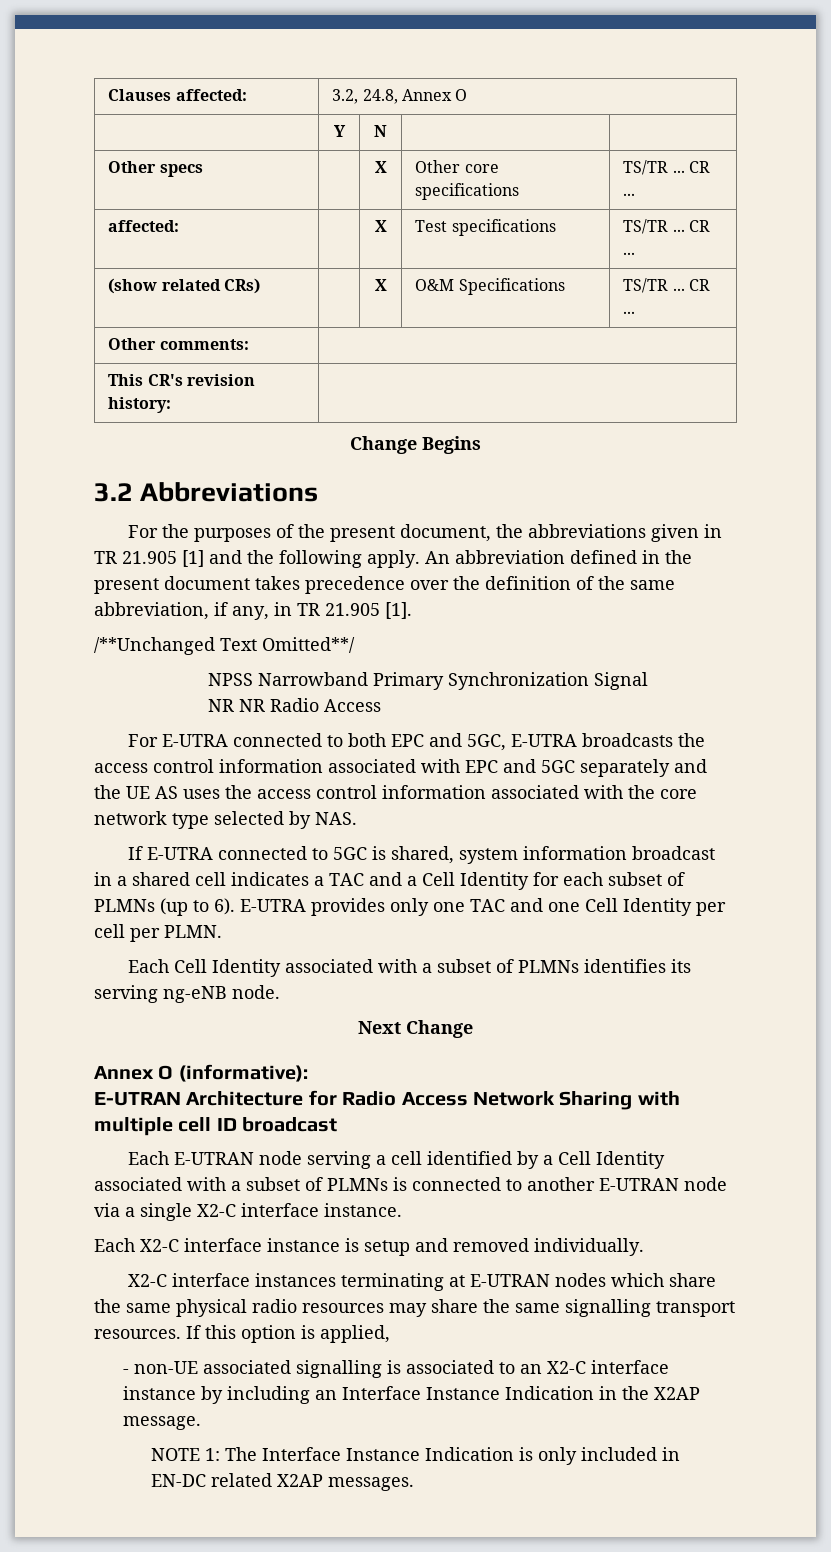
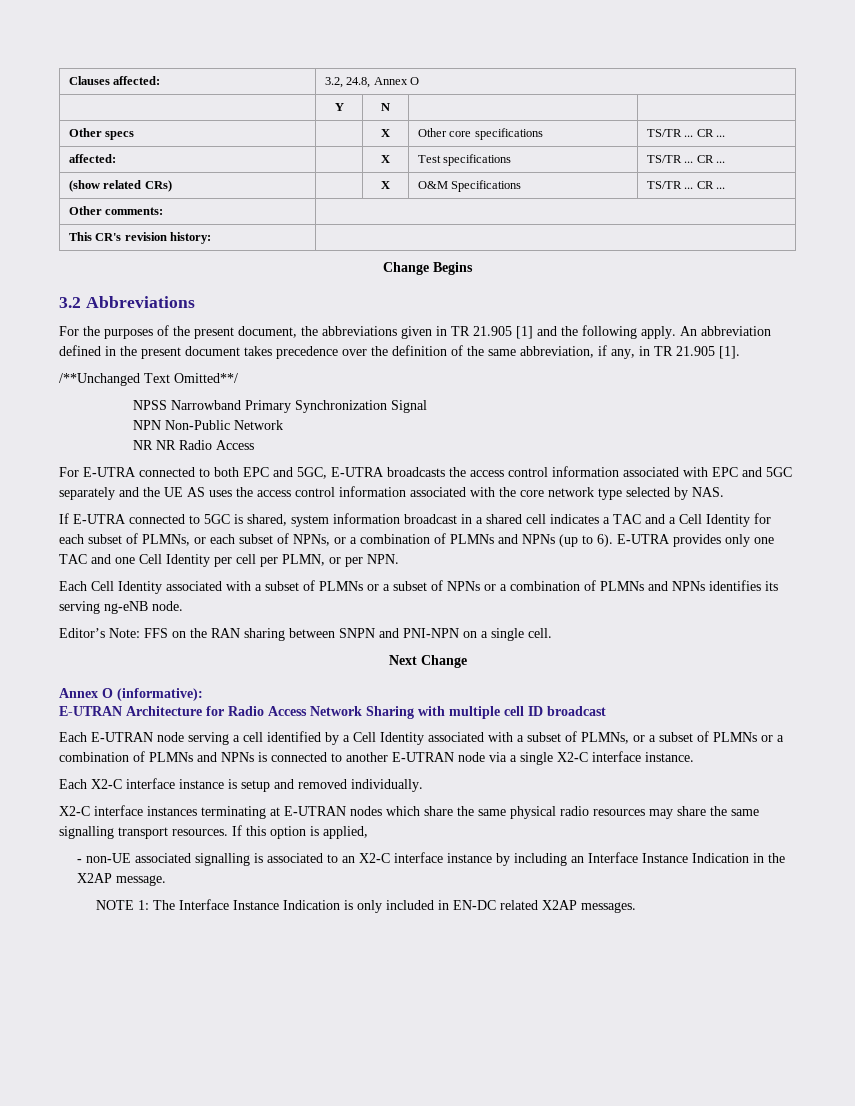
(649, 681) none -> [132,420,283,430] // NPN Non-Public Network
[94,899,155,912] PLMNs -> [142,533,555,546] PLMNs, or each subset of NPNs, or a combination of PLMNs and NPNs
[164,925,222,938] PLMN. -> [282,554,399,567] PLMN, or per NPN.
(580, 966) none -> [367,580,705,591] or a subset of NPNs or a combination of PLMNs and NPNs
(280, 992) none -> [59,628,552,641] // Editor’s Note: FFS on the RAN sharing between SNPN and PNI-NPN on a single cell.
[327,1178,388,1191] PLMNs -> [581,731,784,744] [59,751,254,762] PLMNs, or a subset of PLMNs or a combination of PLMNs and NPNs

